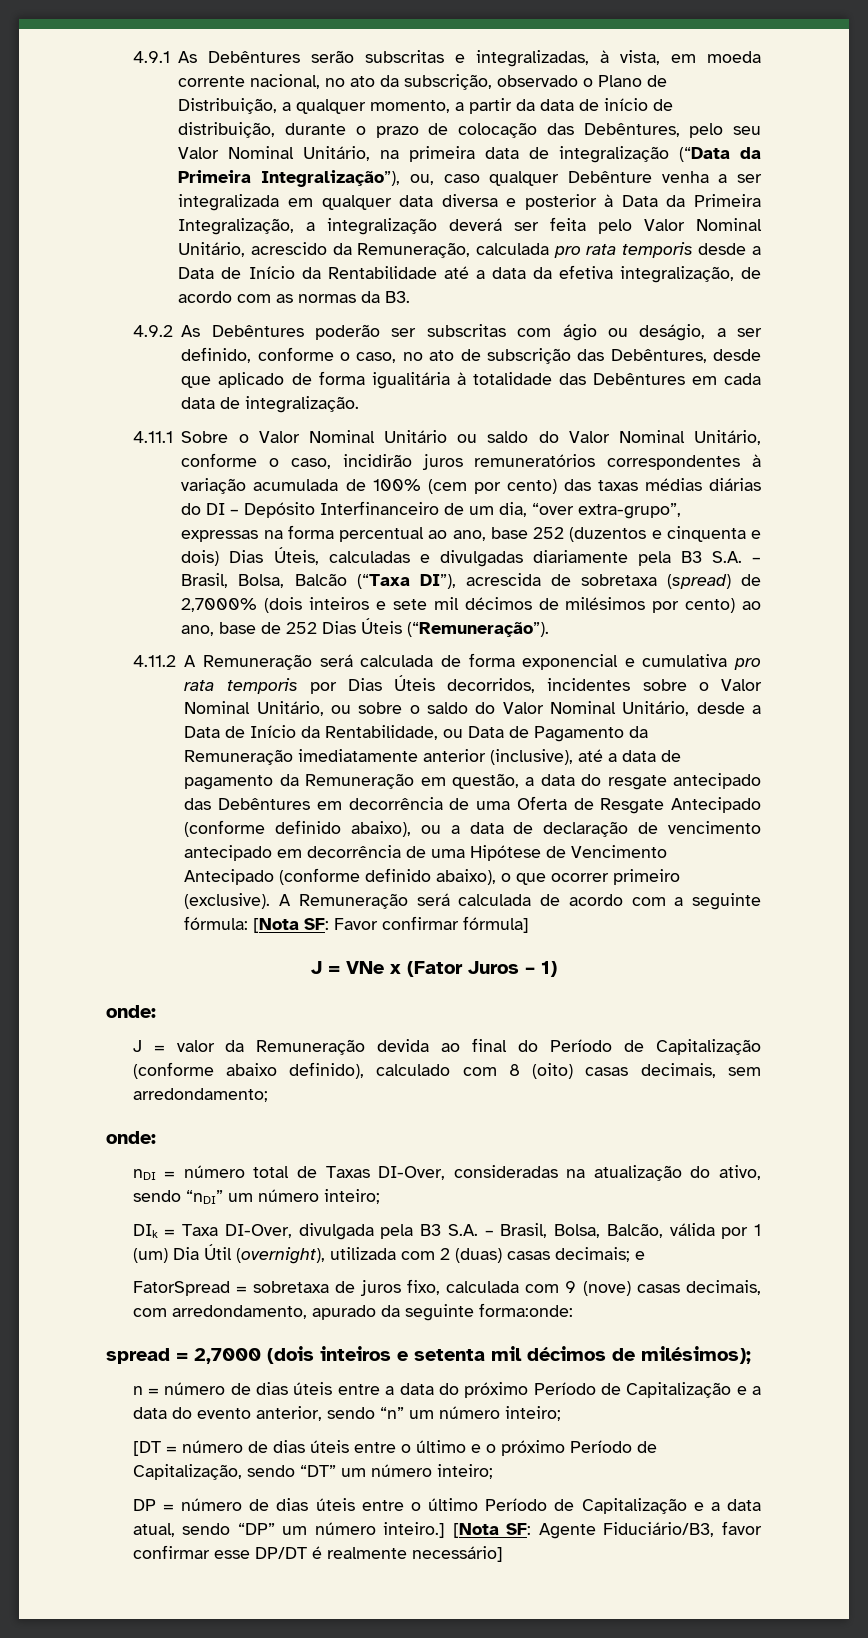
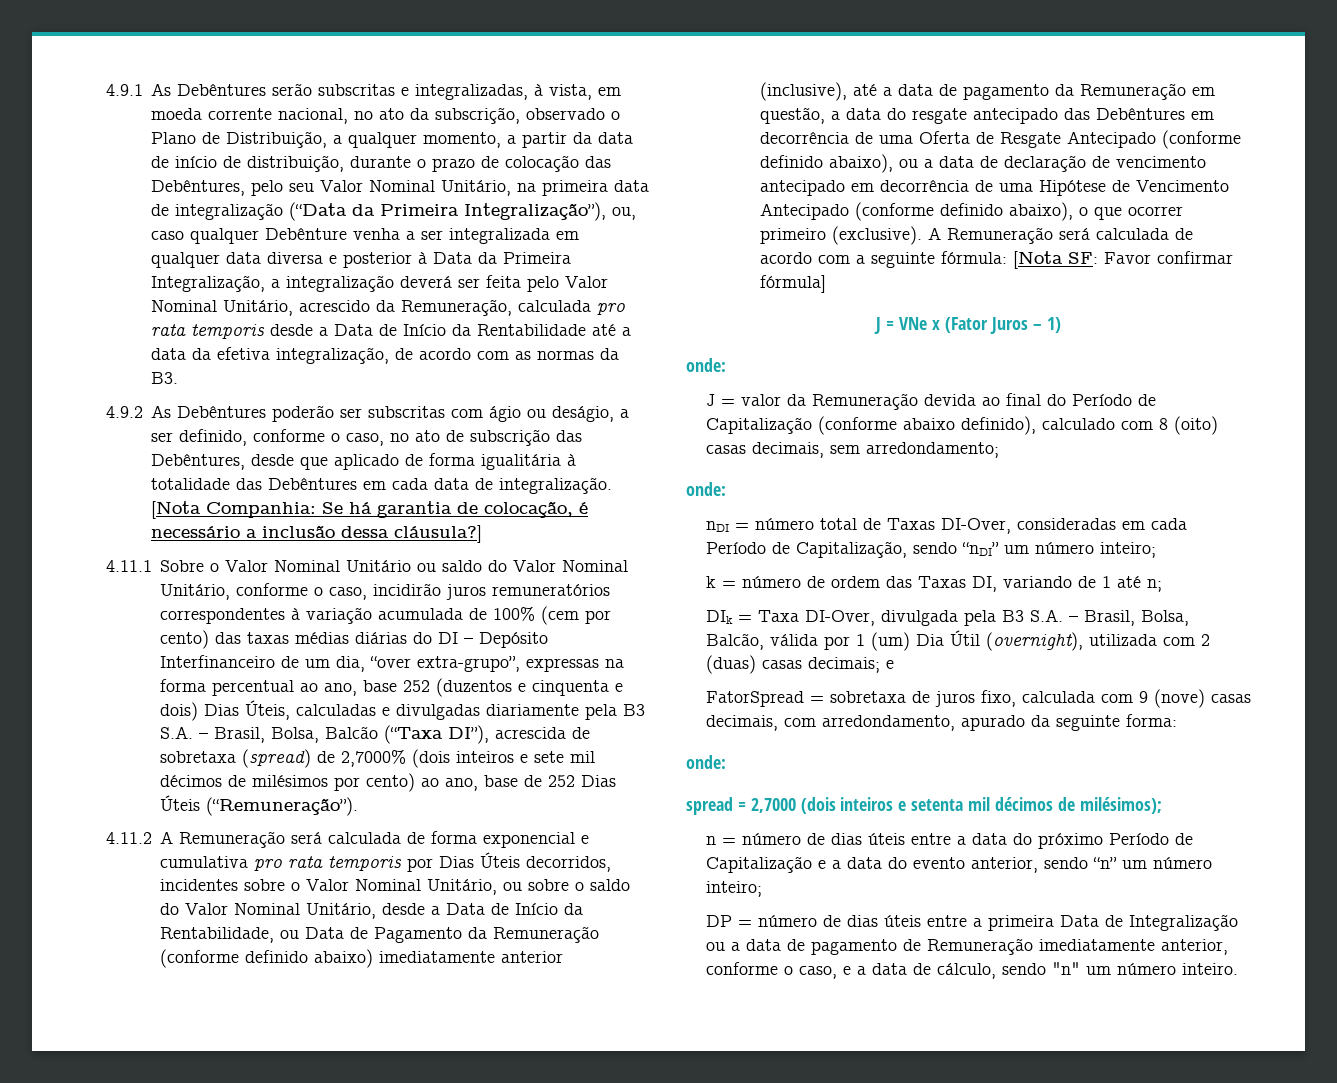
(360, 404) none -> [151,501,589,519] [151,525,483,543] [Nota Companhia: Se há garantia de colocação, é necessário a inclusão dessa cláusula?]
(294, 757) none -> [160,949,374,968] (conforme definido abaixo)
[566,1165,761,1181] na atualização do ativo, -> [1121,518,1187,530] [705,541,907,558] em cada Período de Capitalização,
(380, 1196) none -> [705,576,1162,592] // k = número de ordem das Taxas DI, variando de 1 até n;
[478,1303,573,1317] forma:onde: -> [1125,714,1177,727] [686,755,726,769] forma: // onde:
[132,1440,657,1456] [132,1464,493,1480] // [DT = número de dias úteis entre o último e o próximo Período de Capitalização, sendo “DT” um número inteiro; -> (762, 889) none
[410,1498,761,1514] [132,1521,762,1539] [132,1545,503,1562] o último Período de Capitalização e a data atual, sendo “DP” um número inteiro.] [Nota SF: Agente Fiduciário/B3, favor confirmar esse DP/DT é realmente necessário] -> [972,914,1238,931] [705,938,1228,955] [705,962,1238,979] a primeira Data de Integralização ou a data de pagamento de Remuneração imediatamente anterior, conforme o caso, e a data de cálculo, sendo "n" um número inteiro.

